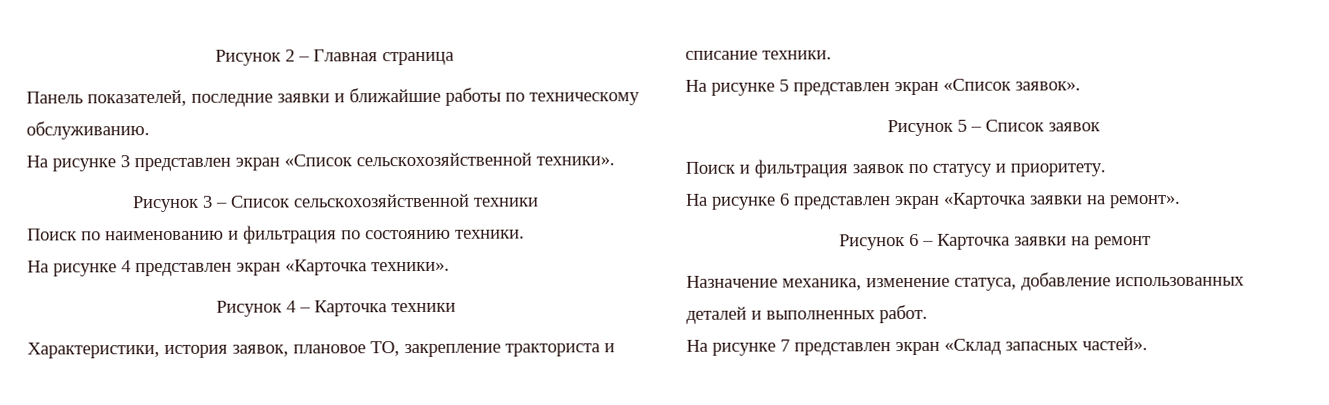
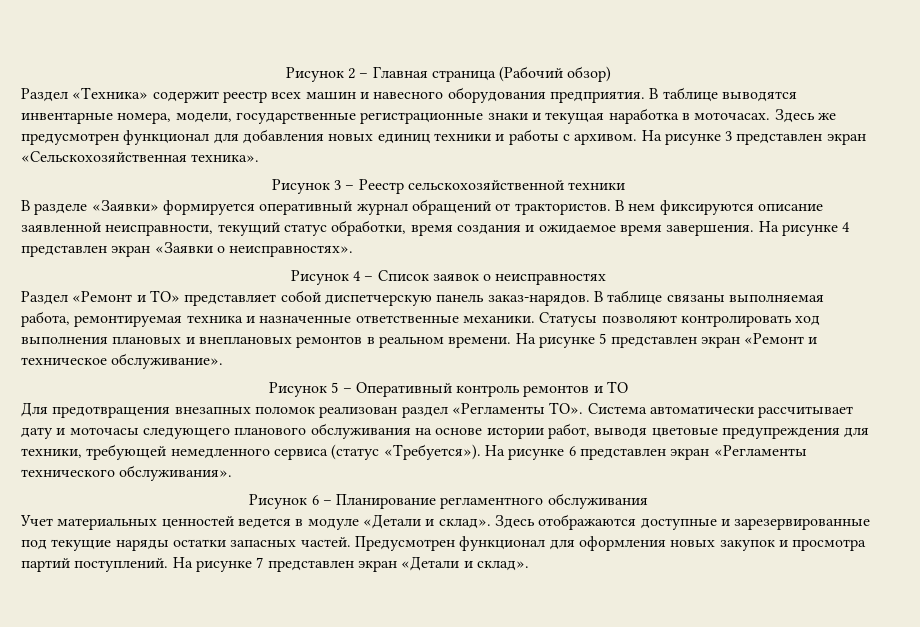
[26,87,640,107] [26,121,150,140] // Панель показателей, последние заявки и ближайшие работы по техническому обслуживанию. // -> [499,66,612,82] [21,87,797,103] [21,108,836,124] [21,129,638,145] (Рабочий обзор) // Раздел «Техника» содержит реестр всех машин и навесного оборудования предприятия. В таблице выводятся инвентарные номера, модели, государственные регистрационные знаки и текущая наработка в моточасах. Здесь же предусмотрен функционал для добавления новых единиц техники и работы с архивом.
[284,152,615,167] «Список сельскохозяйственной техники». -> [21,151,260,162] «Сельскохозяйственная техника».
[229,195,290,208] Список -> [358,179,404,194] Реестр
[27,225,525,244] Поиск по наименованию и фильтрация по состоянию техники. // -> [21,199,823,215] [21,220,755,236] В разделе «Заявки» формируется оперативный журнал обращений от трактористов. В нем фиксируются описание заявленной неисправности, текущий статус обработки, время создания и ожидаемое время завершения.
[285,259,450,276] «Карточка техники». -> [154,242,354,257] «Заявки о неисправностях».
[313,300,456,317] [27,341,615,359] [685,50,832,60] Карточка техники // Характеристики, история заявок, плановое ТО, закрепление тракториста и списание техники. // -> [377,270,607,285] [21,290,824,306] [21,311,821,327] [21,336,512,348] Список заявок о неисправностях // Раздел «Ремонт и ТО» представляет собой диспетчерскую панель заказ-нарядов. В таблице связаны выполняемая работа, ремонтируемая техника и назначенные ответственные механики. Статусы позволяют контролировать ход выполнения плановых и внеплановых ремонтов в реальном времени.
[943,78,1081,91] «Список заявок». -> [744,333,818,344] [21,353,224,369] «Ремонт и техническое обслуживание».
[985,119,1100,132] [685,159,1106,178] Список заявок // Поиск и фильтрация заявок по статусу и приоритету. // -> [355,381,629,397] [21,402,854,418] [21,423,870,439] [21,444,481,460] Оперативный контроль ремонтов и ТО // Для предотвращения внезапных поломок реализован раздел «Регламенты ТО». Система автоматически рассчитывает дату и моточасы следующего планового обслуживания на основе истории работ, выводя цветовые предупреждения для техники, требующей немедленного сервиса (статус «Требуется»).
[943,192,1181,209] «Карточка заявки на ремонт». -> [713,445,807,456] [21,465,233,481] «Регламенты технического обслуживания».
[936,233,1151,250] [686,272,1245,291] [686,304,928,324] Карточка заявки на ремонт // Назначение механика, изменение статуса, добавление использованных деталей и выполненных работ. // -> [336,493,648,509] [20,514,871,530] [21,536,867,551] [21,558,169,572] Планирование регламентного обслуживания // Учет материальных ценностей ведется в модуле «Детали и склад». Здесь отображаются доступные и зарезервированные под текущие наряды остатки запасных частей. Предусмотрен функционал для оформления новых закупок и просмотра партий поступлений.
[944,337,1148,355] «Склад запасных частей». -> [401,556,529,571] «Детали и склад».

